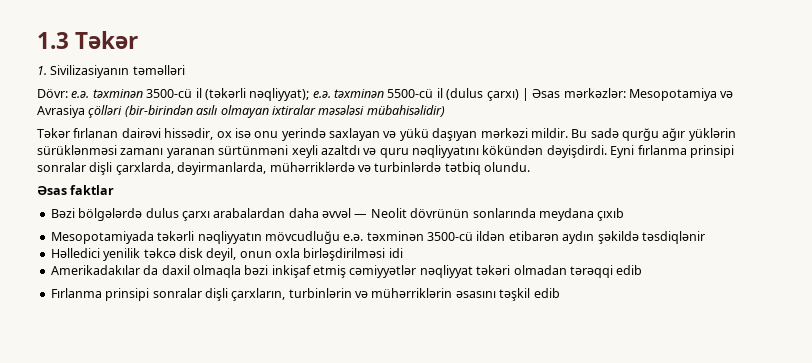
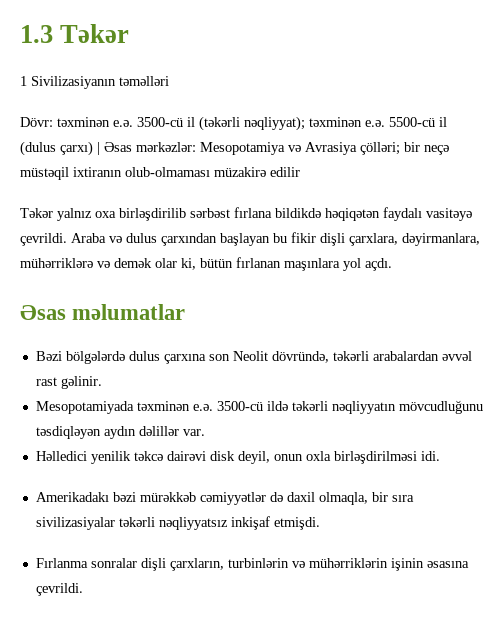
[37,66,47,75] 1. -> [20,76,27,86] 1
[71,89,143,98] e.ə. təxminən -> [57,117,133,127] təxminən e.ə.
[312,89,384,98] e.ə. təxminən -> [309,117,385,127] təxminən e.ə.
[88,105,445,118] [37,128,736,141] [37,145,734,158] [37,162,530,175] [37,185,115,195] çölləri (bir-birindən asılı olmayan ixtiralar məsələsi mübahisəlidir) // Təkər fırlanan dairəvi hissədir, ox isə onu yerində saxlayan və yükü daşıyan mərkəzi mildir. Bu sadə qurğu ağır yüklərin sürüklənməsi zamanı yaranan sürtünməni xeyli azaltdı və quru nəqliyyatını kökündən dəyişdirdi. Eyni fırlanma prinsipi sonralar dişli çarxlarda, dəyirmanlarda, mühərriklərdə və turbinlərdə tətbiq olundu. // Əsas faktlar -> [360,142,449,155] [20,167,300,180] [20,207,472,221] [20,232,480,246] [20,257,392,271] [20,304,186,320] çölləri; bir neçə müstəqil ixtiranın olub-olmaması müzakirə edilir // Təkər yalnız oxa birləşdirilib sərbəst fırlana bildikdə həqiqətən faydalı vasitəyə çevrildi. Araba və dulus çarxından başlayan bu fikir dişli çarxlara, dəyirmanlara, mühərriklərə və demək olar ki, bütün fırlanan maşınlara yol açdı. // Əsas məlumatlar
[181,208,625,221] [50,231,705,244] çarxı arabalardan daha əvvəl — Neolit dövrünün sonlarında meydana çıxıb // Mesopotamiyada təkərli nəqliyyatın mövcudluğu e.ə. təxminən 3500-cü ildən etibarən aydın şəkildə təsdiqlənir -> [163,351,472,364] [35,376,102,389] [35,400,483,414] [35,426,205,439] çarxına son Neolit dövründə, təkərli arabalardan əvvəl rast gəlinir. // Mesopotamiyada təxminən e.ə. 3500-cü ildə təkərli nəqliyyatın mövcudluğunu təsdiqləyən aydın dəlillər var.
(176, 253) none -> [166,451,206,461] dairəvi
[388,248,403,258] [50,265,643,278] idi // Amerikadakılar da daxil olmaqla bəzi inkişaf etmiş cəmiyyətlər nəqliyyat təkəri olmadan tərəqqi edib -> [420,451,440,461] [35,492,414,505] [35,516,320,530] idi. // Amerikadakı bəzi mürəkkəb cəmiyyətlər də daxil olmaqla, bir sıra sivilizasiyalar təkərli nəqliyyatsız inkişaf etmişdi.
[105,288,150,301] prinsipi -> (88, 563) none
[455,288,560,301] əsasını təşkil edib -> [390,558,469,571] [35,583,83,596] işinin əsasına çevrildi.

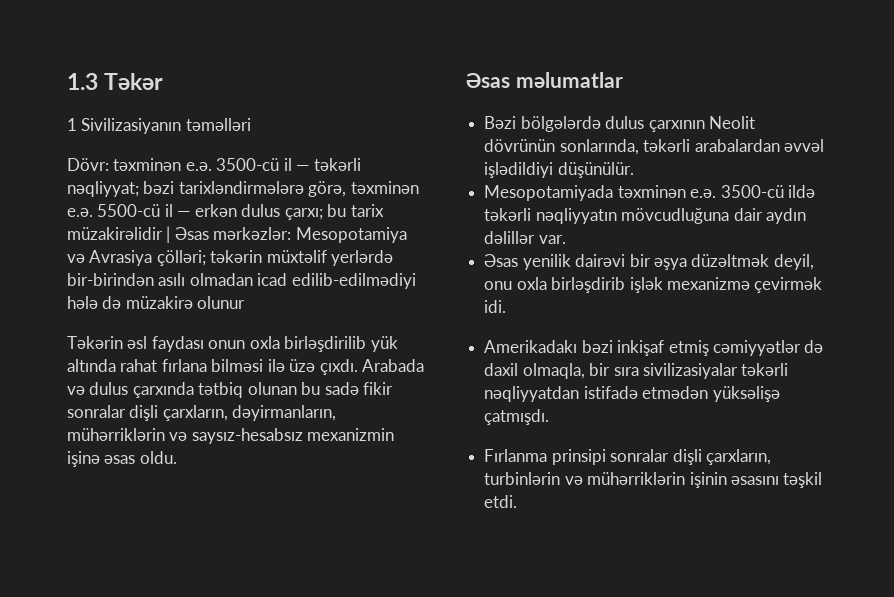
[199,116,447,131] [20,141,93,156] (təkərli nəqliyyat); təxminən e.ə. 5500-cü il (dulus çarxı) -> [296,158,361,171] [67,181,419,197] [67,204,384,220] [67,227,163,240] — təkərli nəqliyyat; bəzi tarixləndirmələrə görə, təxminən e.ə. 5500-cü il — erkən dulus çarxı; bu tarix müzakirəlidir
[404,142,449,155] [20,167,300,180] [20,207,472,221] [20,232,480,246] [20,257,392,271] bir neçə müstəqil ixtiranın olub-olmaması müzakirə edilir // Təkər yalnız oxa birləşdirilib sərbəst fırlana bildikdə həqiqətən faydalı vasitəyə çevrildi. Araba və dulus çarxından başlayan bu fikir dişli çarxlara, dəyirmanlara, mühərriklərə və demək olar ki, bütün fırlanan maşınlara yol açdı. -> [210,250,394,266] [67,273,416,289] [67,296,246,309] [67,336,398,352] [67,359,425,375] [67,382,394,398] [67,405,337,421] [67,428,395,444] [67,451,177,467] təkərin müxtəlif yerlərdə bir-birindən asılı olmadan icad edilib-edilmədiyi hələ də müzakirə olunur // Təkərin əsl faydası onun oxla birləşdirilib yük altında rahat fırlana bilməsi ilə üzə çıxdı. Arabada və dulus çarxında tətbiq olunan bu sadə fikir sonralar dişli çarxların, dəyirmanların, mühərriklərin və saysız-hesabsız mexanizmin işinə əsas oldu.
[163,351,329,364] çarxına son Neolit dövründə, -> [648,116,755,132] [484,139,639,155] çarxının Neolit dövrünün sonlarında,
[35,376,102,389] rast gəlinir. -> [484,162,634,178] işlədildiyi düşünülür.
[398,400,483,414] [35,426,101,439] mövcudluğunu təsdiqləyən -> [621,208,763,224] mövcudluğuna dair
[35,451,417,464] Həlledici yenilik təkcə dairəvi disk deyil, onun oxla birləşdirilməsi -> [484,254,814,270] [484,277,823,293] Əsas yenilik dairəvi bir əşya düzəltmək deyil, onu oxla birləşdirib işlək mexanizmə çevirmək
[139,492,196,502] mürəkkəb -> [617,340,709,356] inkişaf etmiş
[158,516,320,530] nəqliyyatsız inkişaf etmişdi. -> [484,386,780,402] [484,409,550,425] nəqliyyatdan istifadə etmədən yüksəlişə çatmışdı.
(88, 563) none -> [551,449,606,465] prinsipi
[426,561,469,568] [35,583,83,596] əsasına çevrildi. -> [730,472,823,488] [484,495,518,508] əsasını təşkil etdi.

